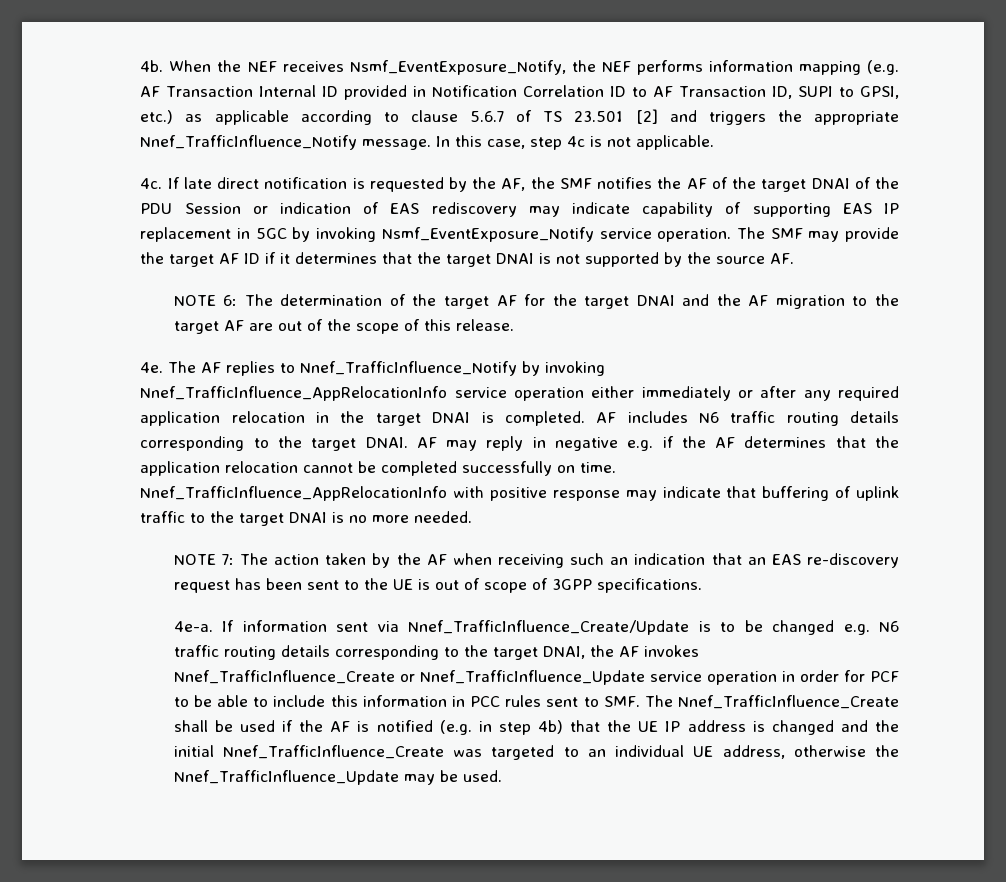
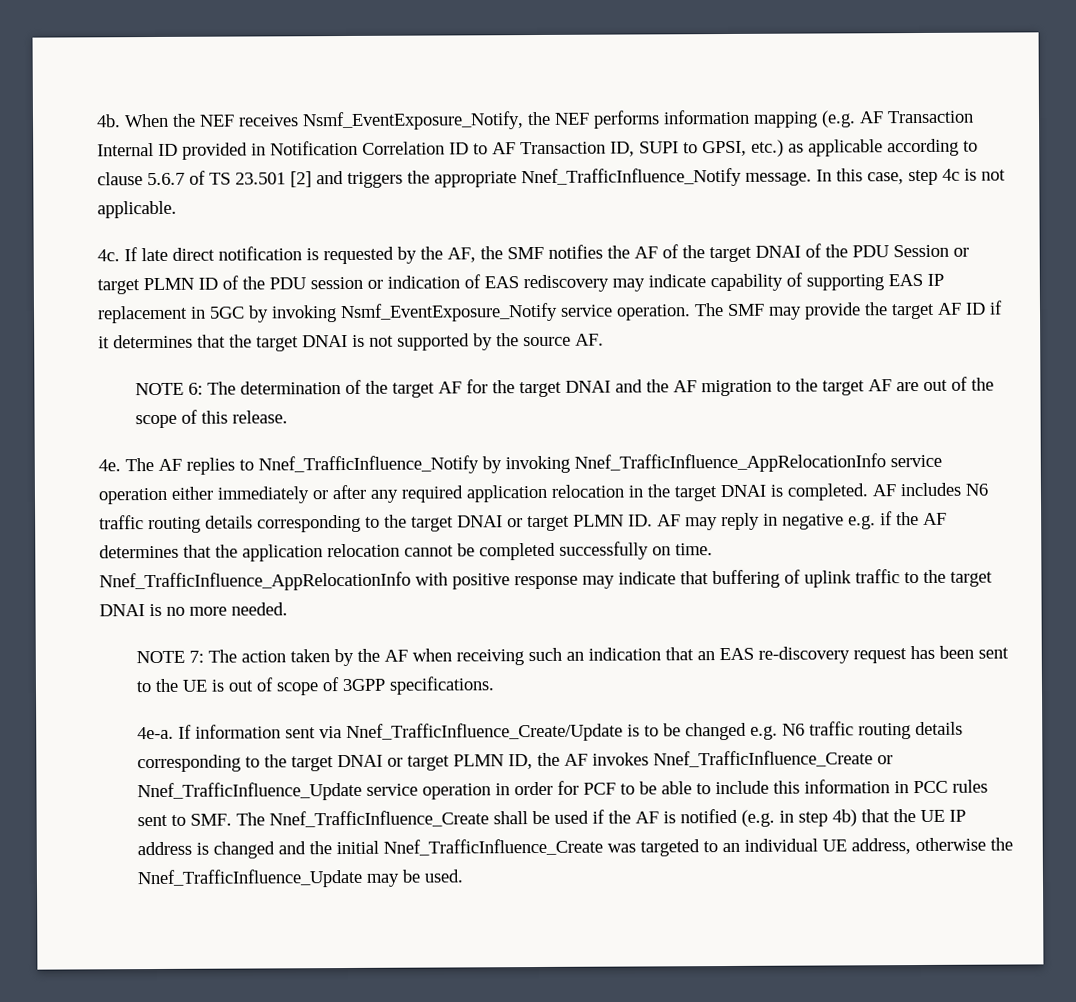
(268, 210) none -> [96,275,383,295] target PLMN ID of the PDU session or
[365,437,408,448] DNAI. -> [456,514,653,532] DNAI or target PLMN ID.
[542,646,585,659] DNAI, -> [336,754,533,771] DNAI or target PLMN ID,

